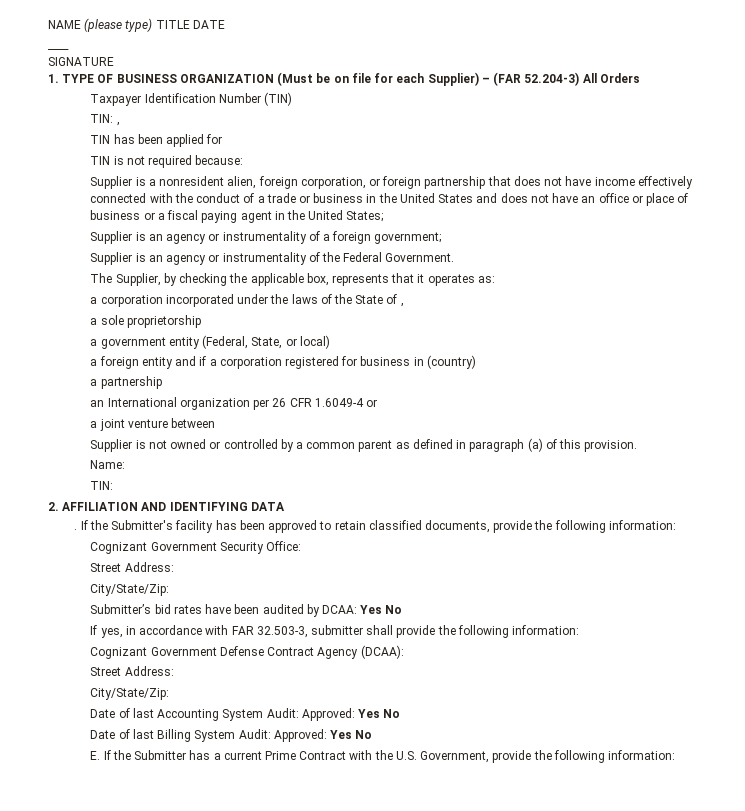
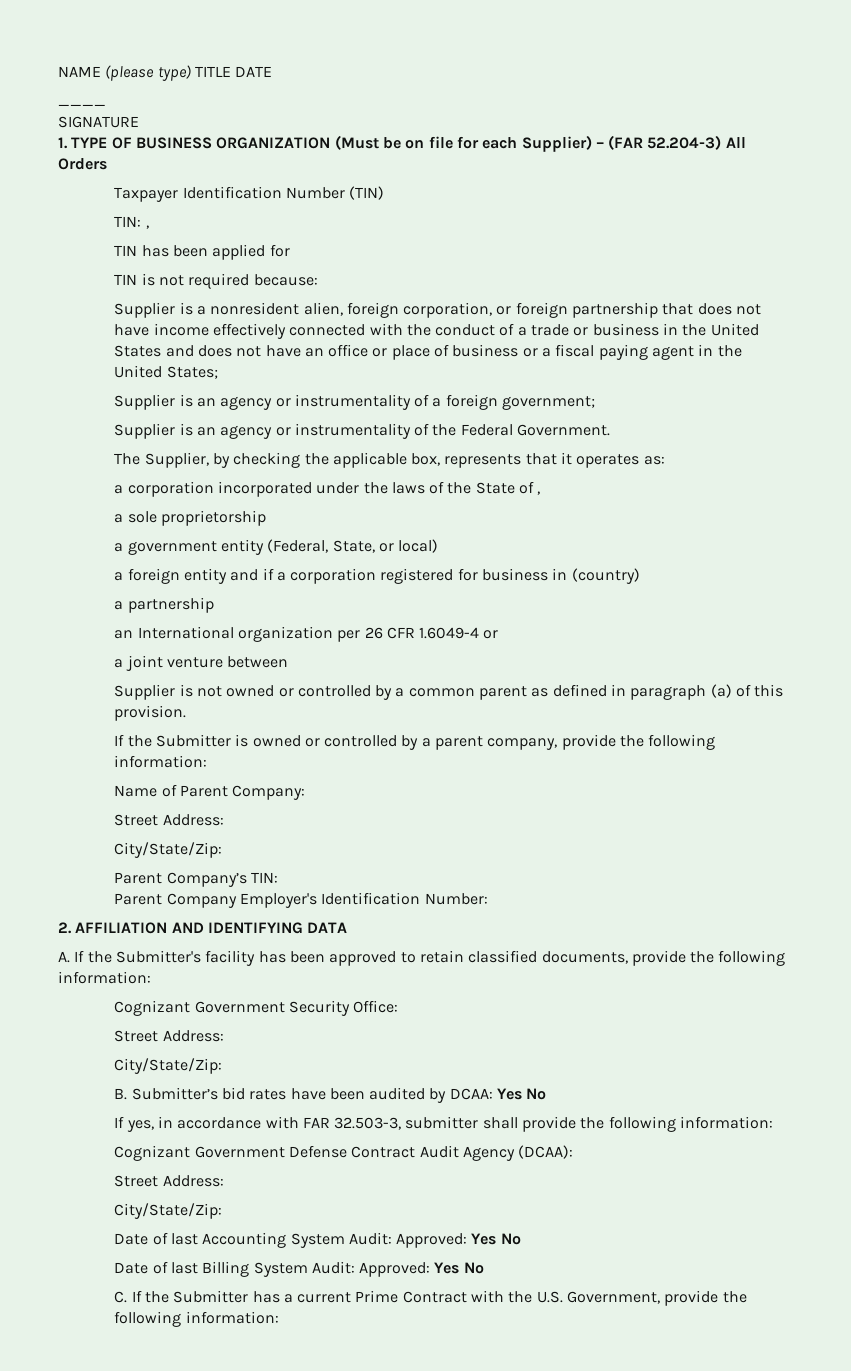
[90,460,126,469] [90,481,114,490] Name: // TIN: -> [114,734,716,750] [114,755,208,768] [114,784,306,800] [114,814,224,826] [114,842,223,858] [114,872,278,887] [114,892,488,908] If the Submitter is owned or controlled by a parent company, provide the following information: // Name of Parent Company: // Street Address: // City/State/Zip: // Parent Company’s TIN: // Parent Company Employer's Identification Number:
[74,529,78,530] . -> [58,951,70,963] A.
(170, 590) none -> [114,1088,128,1100] B.
(315, 651) none -> [419,1145,459,1158] Audit
[90,751,101,760] E. -> [114,1291,128,1303] C.

